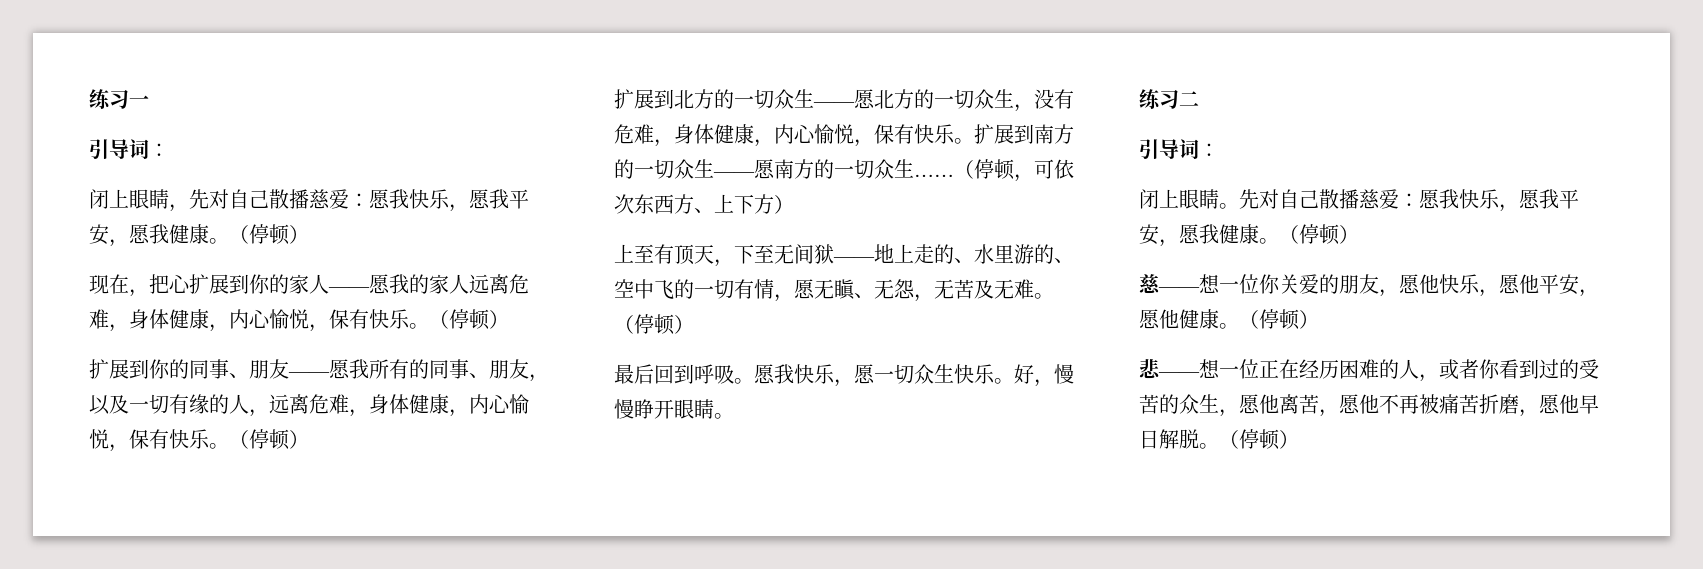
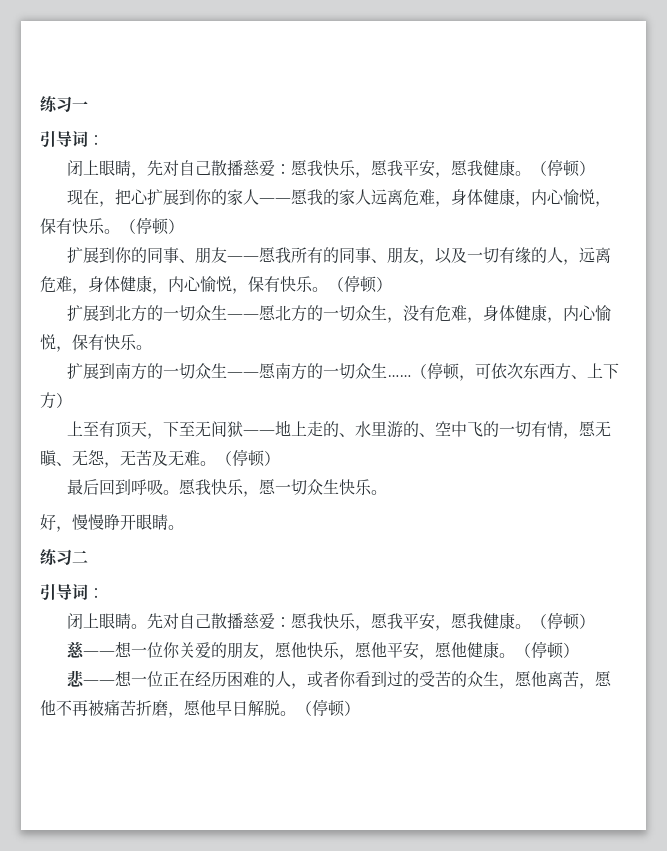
(974, 141) none -> (152, 347) //
(1014, 381) none -> (388, 492) //

